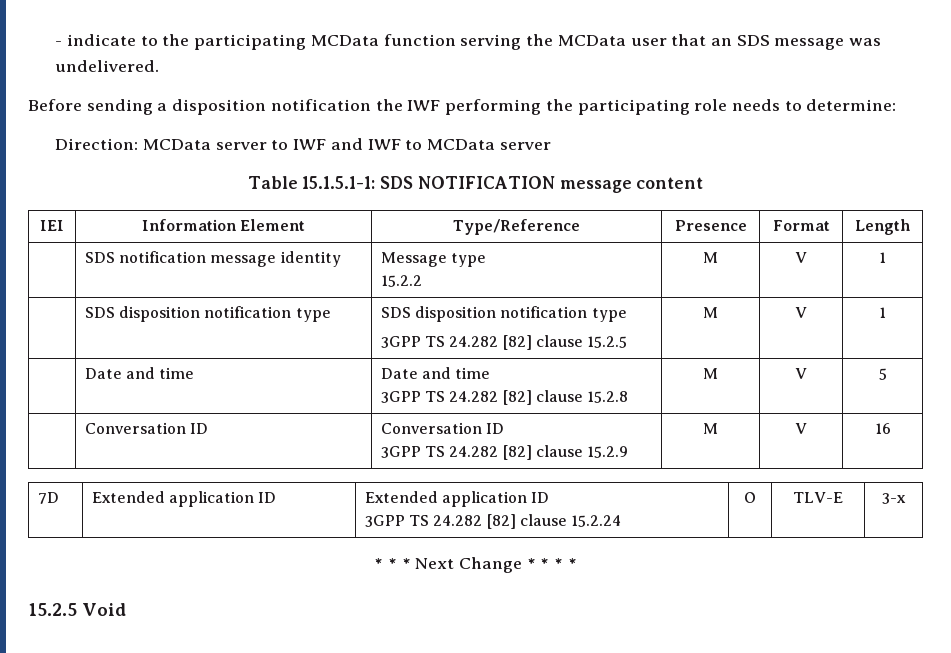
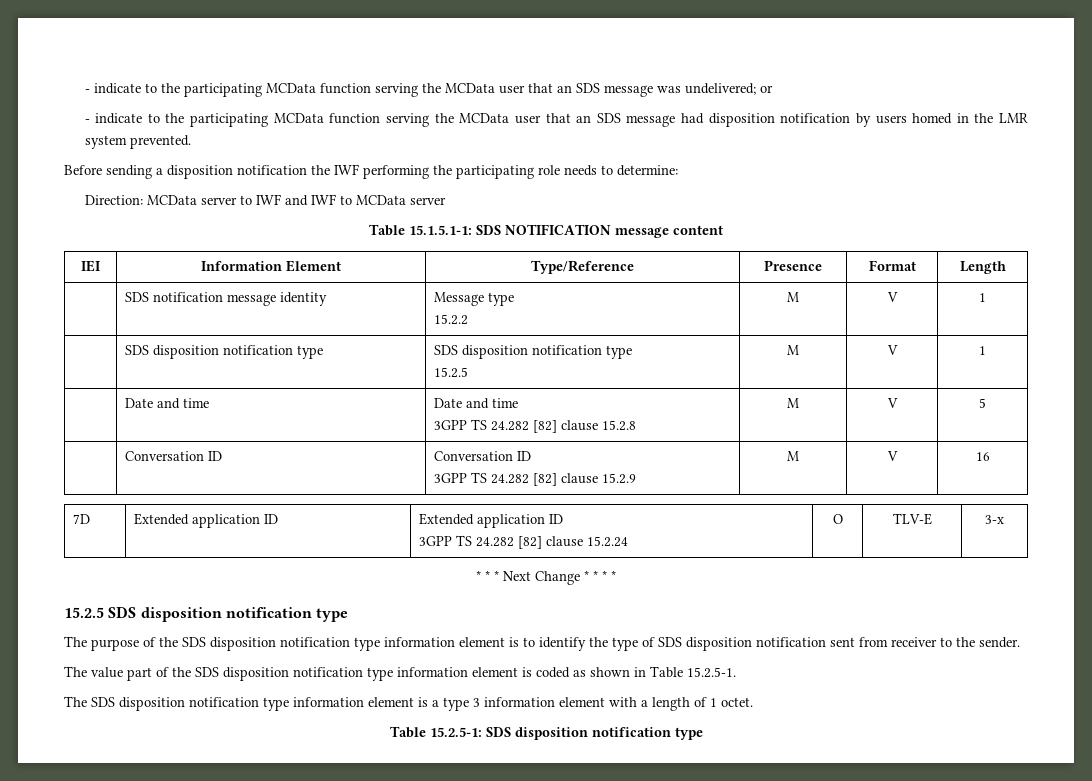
[55,60,160,72] undelivered. -> [684,83,773,95] [84,113,1028,127] [84,135,191,149] undelivered; or // - indicate to the participating MCData function serving the MCData user that an SDS message had disposition notification by users homed in the LMR system prevented.
[380,335,584,350] 3GPP TS 24.282 [82] clause -> (632, 352) none
[82,603,127,616] Void -> [108,606,349,622] [64,636,1020,651] [64,666,736,681] [64,696,753,711] [389,726,703,740] SDS disposition notification type // The purpose of the SDS disposition notification type information element is to identify the type of SDS disposition notification sent from receiver to the sender. // The value part of the SDS disposition notification type information element is coded as shown in Table 15.2.5-1. // The SDS disposition notification type information element is a type 3 information element with a length of 1 octet. // Table 15.2.5-1: SDS disposition notification type

